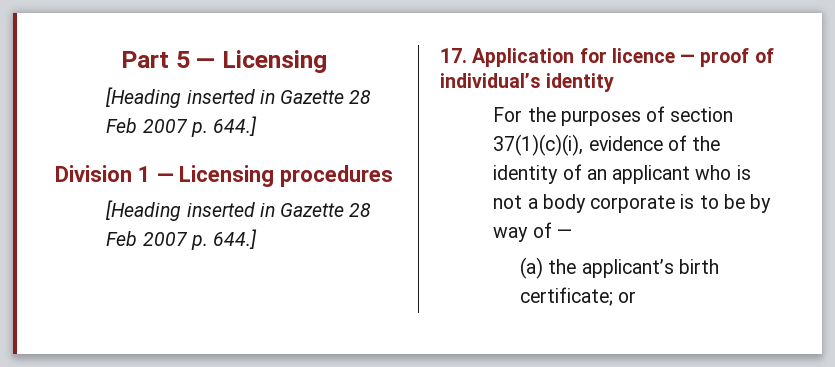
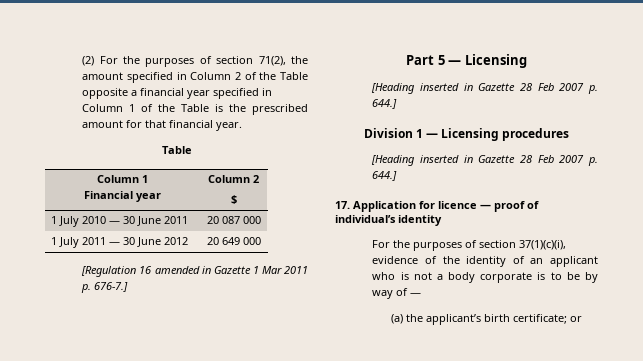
(121, 59) none -> [82,56,308,67] [82,72,309,83] [82,88,273,99] [82,104,308,115] [82,120,243,131] [161,146,192,154] [97,175,148,183] [84,191,161,202] [208,175,259,183] [230,195,237,204] [50,216,188,227] [206,216,261,224] [50,237,188,248] [206,237,261,245] [81,266,308,277] [81,282,129,293] (2) For the purposes of section 71(2), the amount specified in Column 2 of the Table opposite a financial year specified in Column 1 of the Table is the prescribed amount for that financial year. // Table // Column 1 // Financial year | Column 2 // $ // 1 July 2010 — 30 June 2011 | 20 087 000 // 1 July 2011 — 30 June 2012 | 20 649 000 // [Regulation 16 amended in Gazette 1 Mar 2011 p. 676-7.] //

